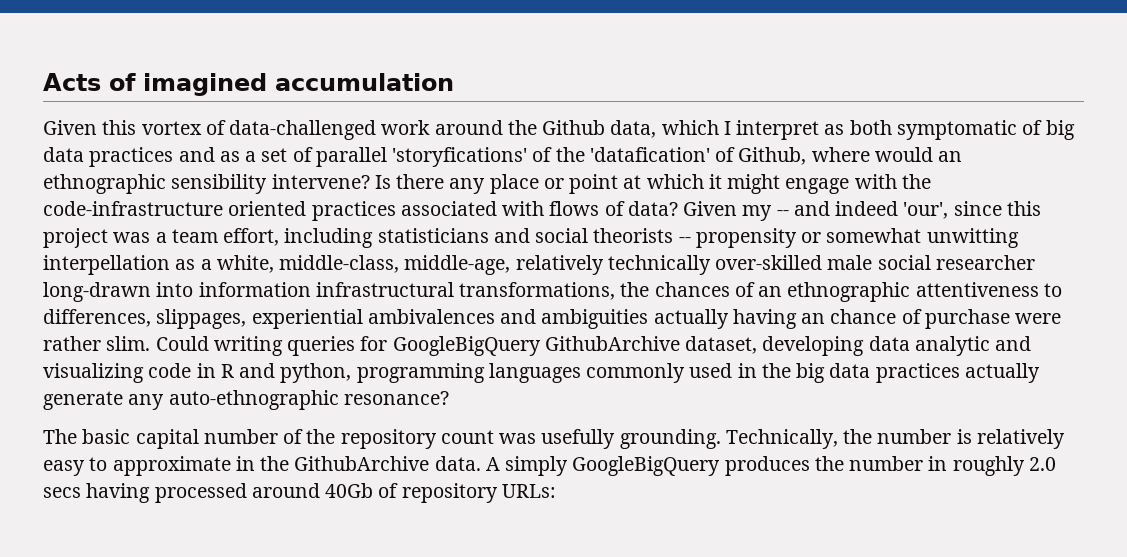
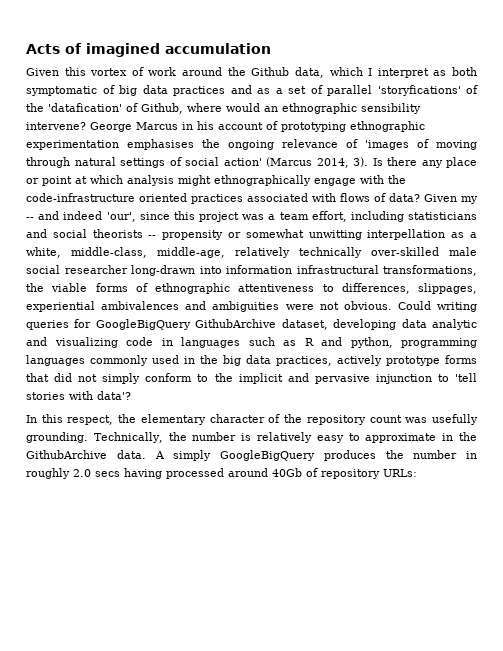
[229,120,377,140] data-challenged -> (144, 71) none
(370, 181) none -> [90,121,425,132] [26,139,477,150] [26,157,368,168] George Marcus in his account of prototyping ethnographic experimentation emphasises the ongoing relevance of 'images of moving through natural settings of social action' (Marcus 2014, 3).
[708,174,781,194] it might -> [127,175,311,186] analysis might ethnographically
[654,282,783,297] chances of an -> [51,283,148,292] viable forms of
[653,309,1062,329] [43,336,151,351] actually having an chance of purchase were rather slim. -> [285,301,392,310] were not obvious.
(216, 370) none -> [181,337,296,348] languages such as
[875,363,1040,383] [43,390,449,410] [43,429,278,449] practices actually generate any auto-ethnographic resonance? // The basic capital number -> [276,355,477,366] [26,373,477,384] [26,391,131,400] [26,414,265,425] practices, actively prototype forms that did not simply conform to the implicit and pervasive injunction to 'tell stories with data'? // In this respect, the elementary character

